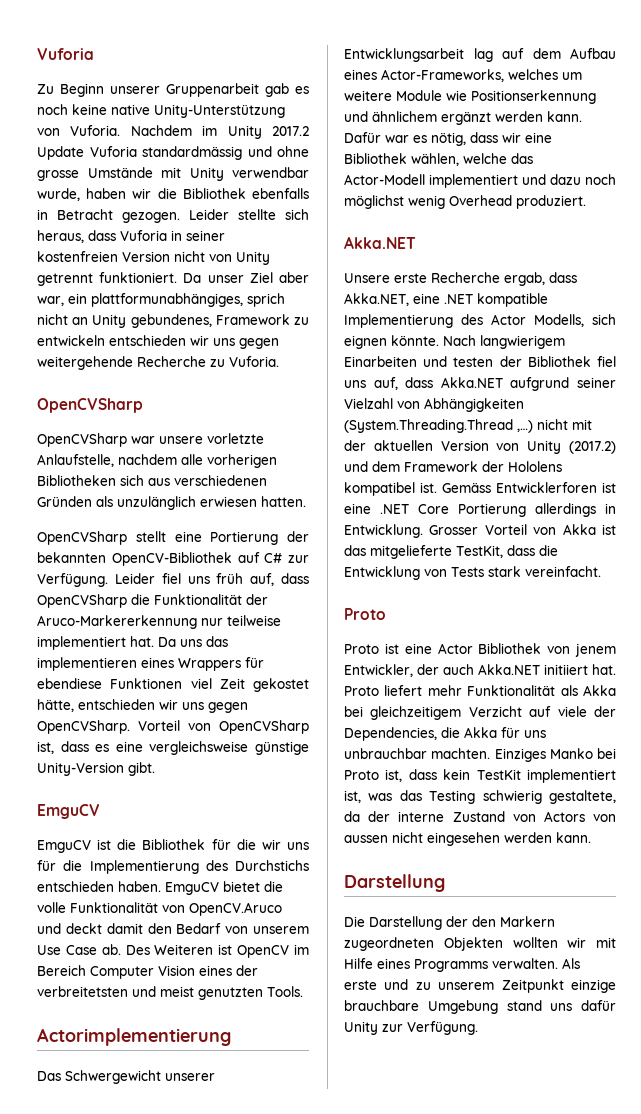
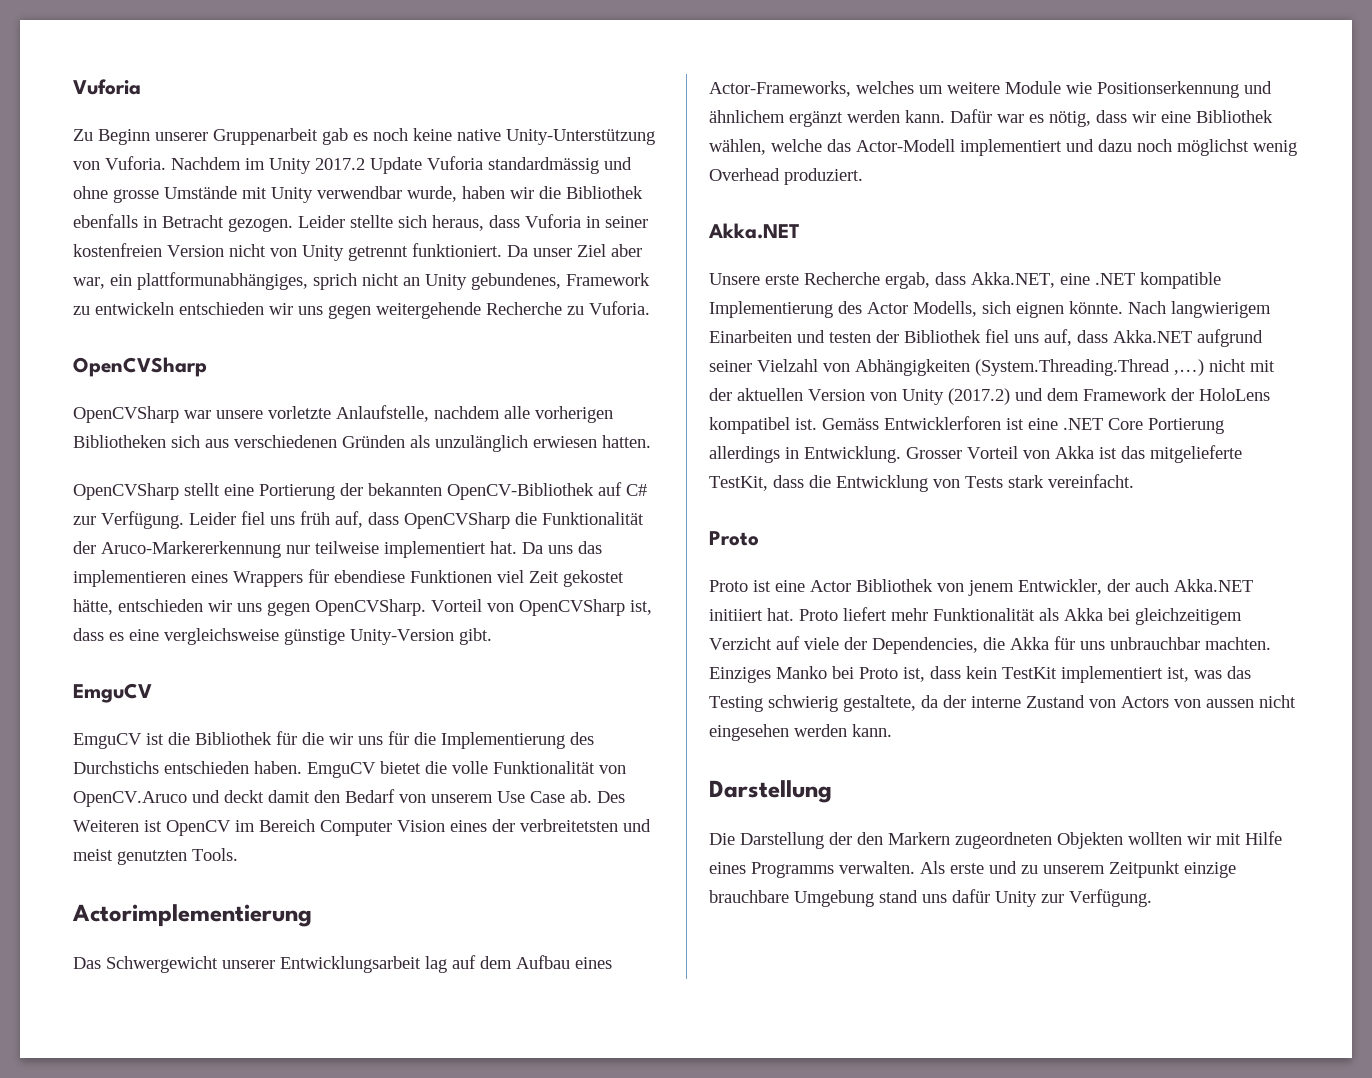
[508,461,562,472] Hololens -> [1199,388,1270,401] HoloLens

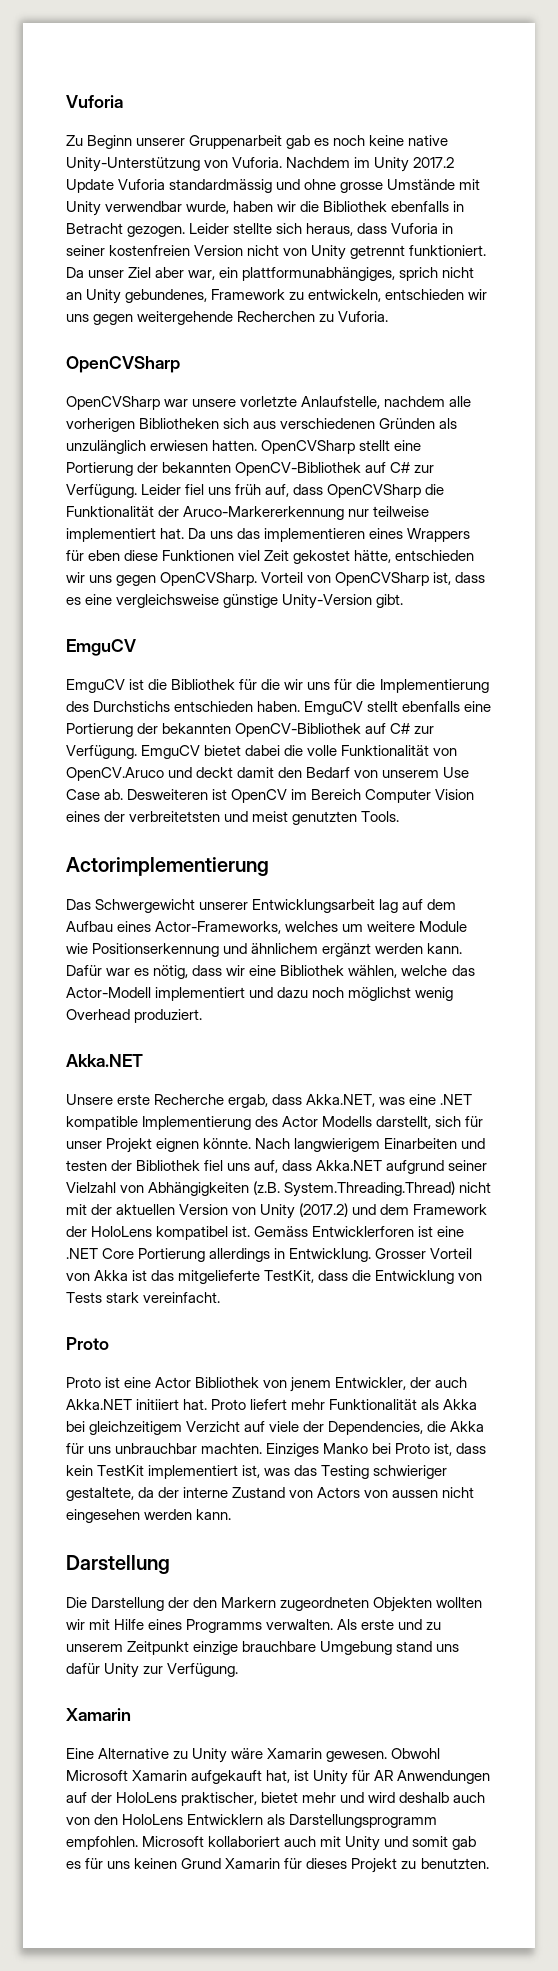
[95,302,174,315] entwickeln -> [308,289,382,302] entwickeln,
[486,302,562,315] Recherche -> [237,311,316,322] Recherchen
(651, 441) // -> (258, 445) none
[334,570,405,583] ebendiese -> [88,550,159,561] eben diese
[380,761,421,774] bietet -> [367,701,492,712] [66,723,435,737] [66,745,281,759] stellt ebenfalls eine Portierung der bekannten OpenCV-Bibliothek auf C# zur Verfügung. EmguCV bietet dabei
[597,791,625,803] [73,820,139,832] Des Weiteren -> [127,789,209,800] Desweiteren
(1055, 280) none -> [379,1097,406,1105] was
[913,301,1011,317] Modells, sich -> [322,1116,484,1129] [66,1138,153,1153] Modells darstellt, sich für unser Projekt
[975,359,1204,376] (System.Threading.Thread ,…) -> [253,1181,456,1197] (z.B. System.Threading.Thread)
[768,695,838,712] schwierig -> [373,1465,448,1479] schwieriger
(1152, 898) none -> [66,1708,131,1721] [66,1748,441,1763] [66,1770,491,1785] [66,1792,486,1806] [66,1814,438,1828] [66,1836,477,1851] [66,1858,489,1873] // Xamarin // Eine Alternative zu Unity wäre Xamarin gewesen. Obwohl Microsoft Xamarin aufgekauft hat, ist Unity für AR Anwendungen auf der HoloLens praktischer, bietet mehr und wird deshalb auch von den HoloLens Entwicklern als Darstellungsprogramm empfohlen. Microsoft kollaboriert auch mit Unity und somit gab es für uns keinen Grund Xamarin für dieses Projekt zu benutzten.

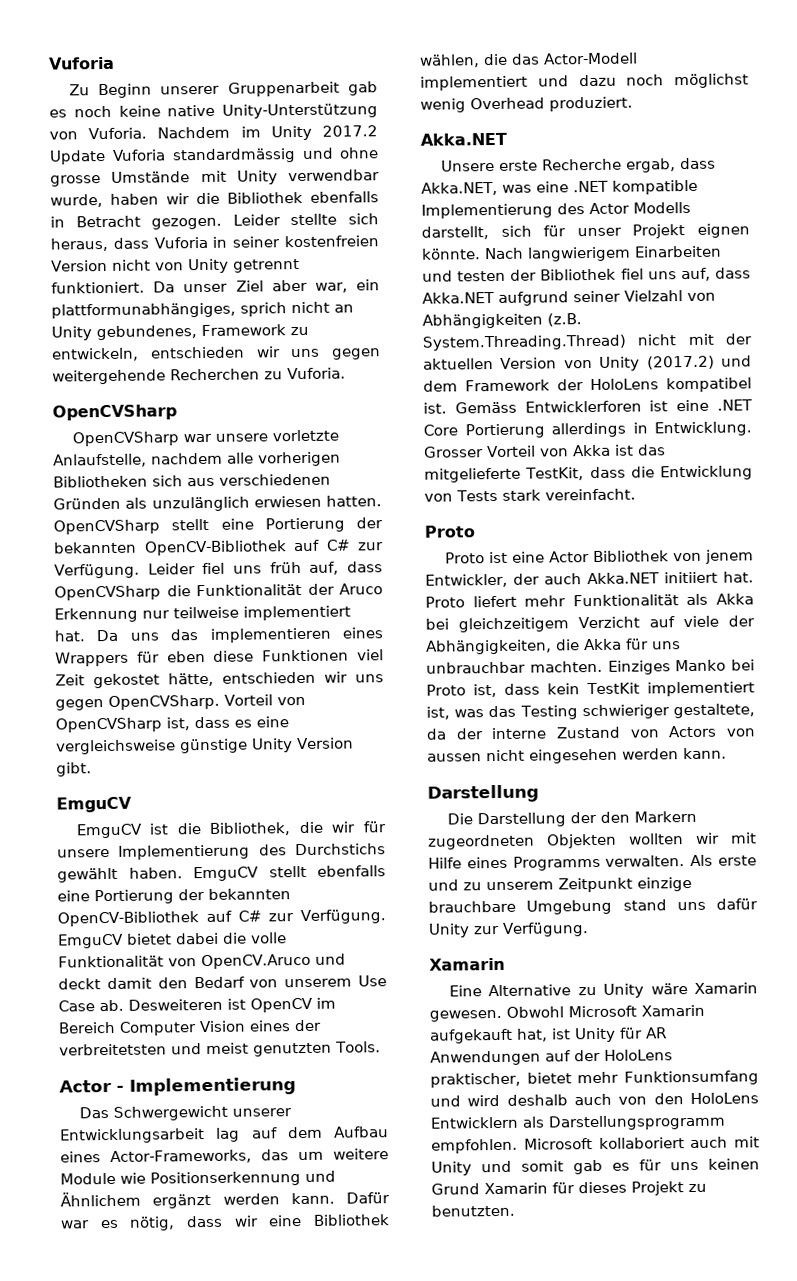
[183,506,345,520] Aruco-Markererkennung -> [339,583,383,595] [54,607,138,623] Aruco Erkennung
[282,594,373,609] Unity-Version -> [252,737,354,753] Unity Version
[171,679,376,690] Bibliothek für die wir uns für die -> [209,821,386,836] [57,848,110,858] Bibliothek, die wir für unsere
[174,701,254,712] entschieden -> [57,867,118,883] gewählt
[66,857,269,876] Actorimplementierung -> [59,1077,296,1096] Actor - Implementierung
[285,921,339,932] welches -> [260,1149,289,1161] das
[251,943,319,954] ähnlichem -> [60,1191,141,1207] Ähnlichem
[401,965,448,976] welche -> [483,53,508,66] die
[328,1421,424,1435] Dependencies, -> [426,639,552,655] Abhängigkeiten,
(337, 1797) none -> [624,1070,759,1086] Funktionsumfang

